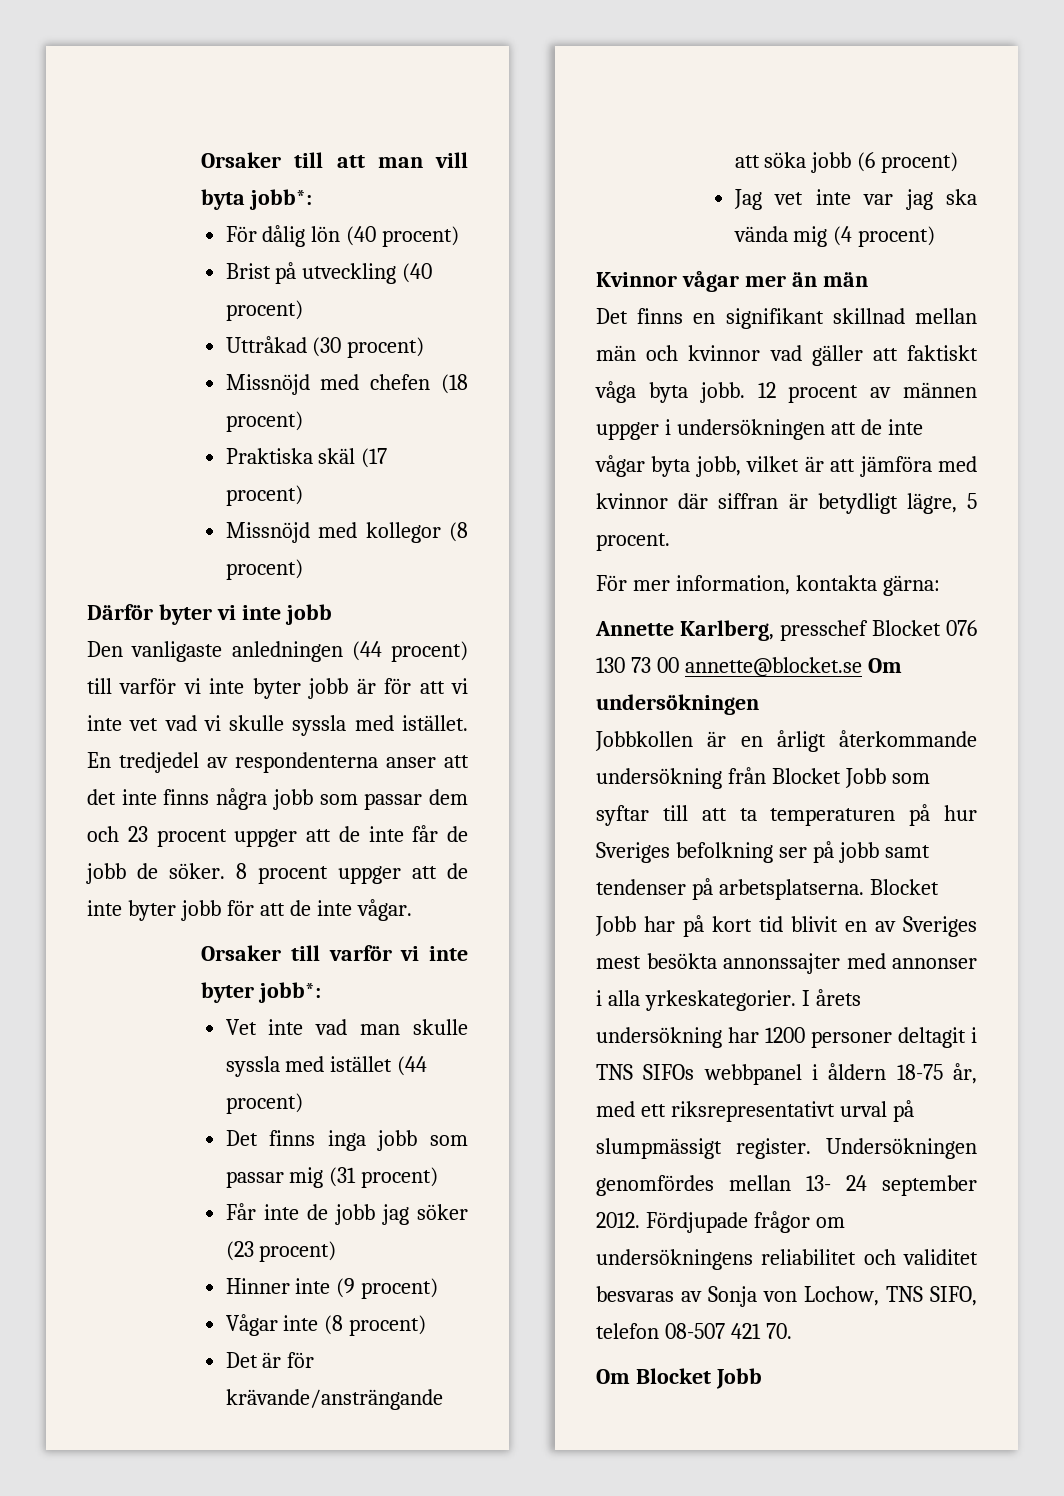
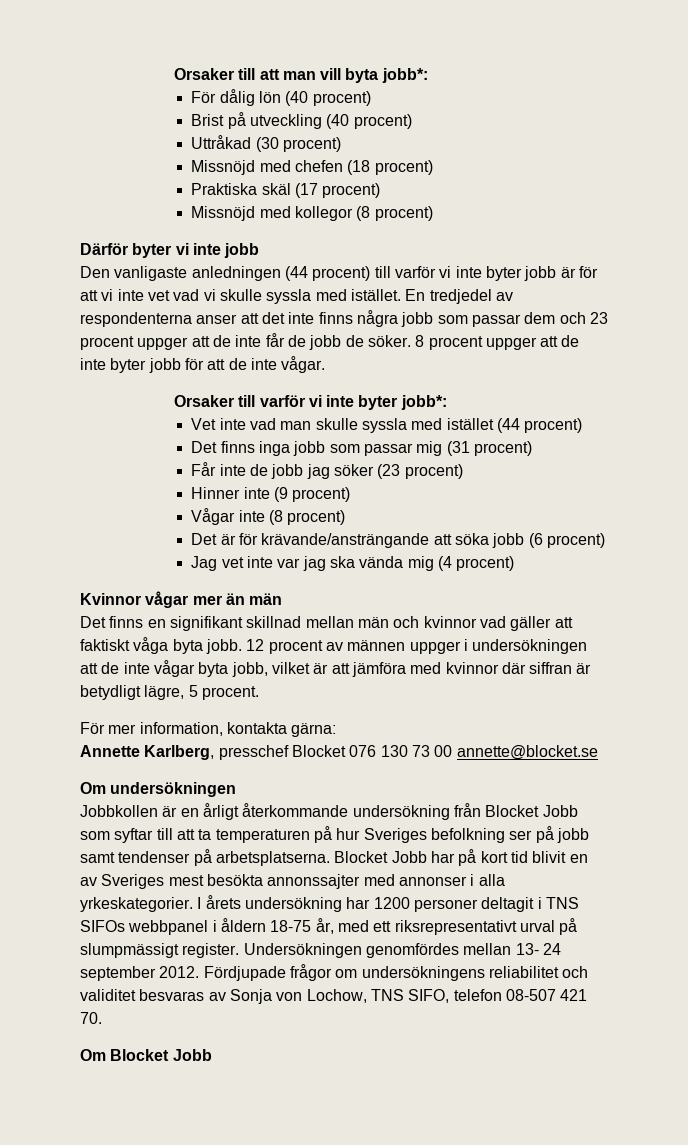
(862, 667) none -> (598, 752) //

